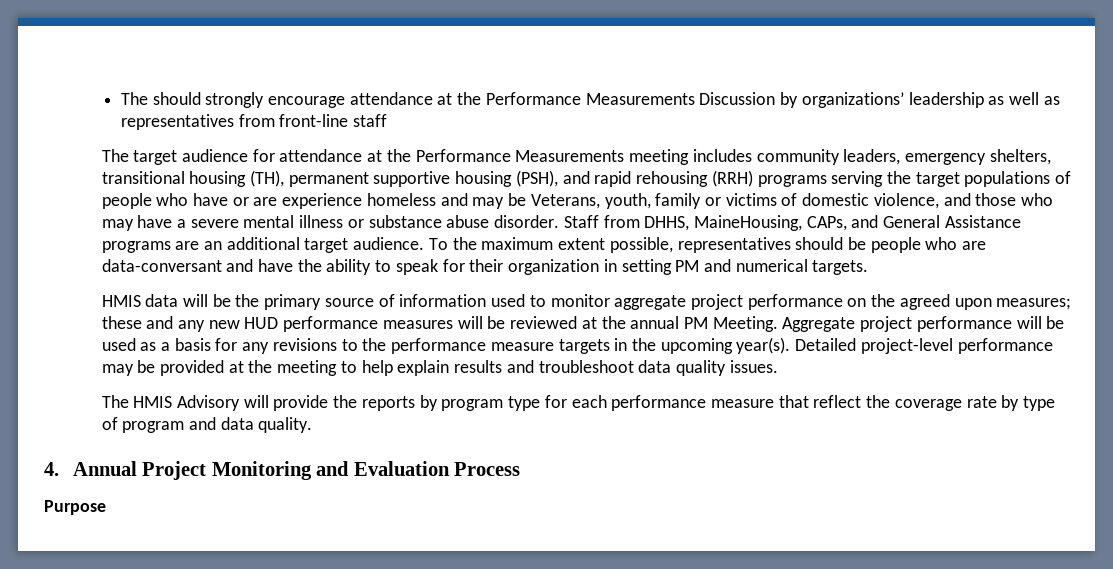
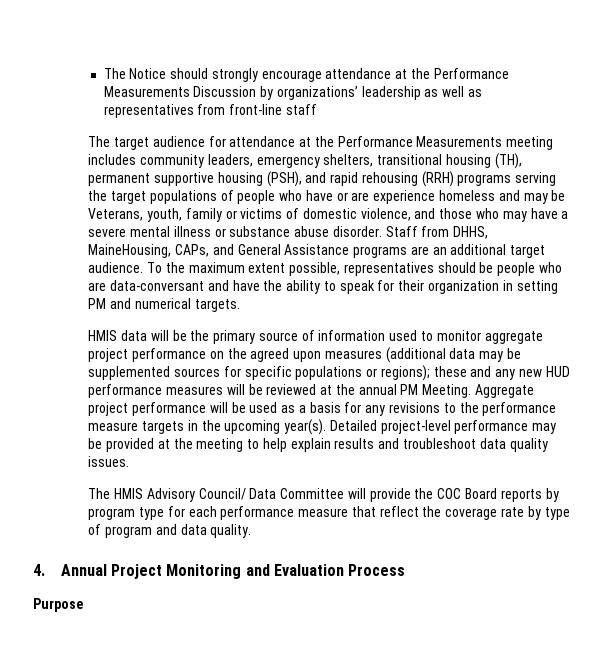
[120,92,148,105] The -> [103,68,167,79] The Notice
[996,298,1072,310] measures; -> [324,347,521,363] [88,365,430,381] measures (additional data may be supplemented sources for specific populations or regions);
(241, 403) none -> [198,488,345,500] Council/ Data Committee
(358, 401) none -> [437,488,497,499] COC Board

